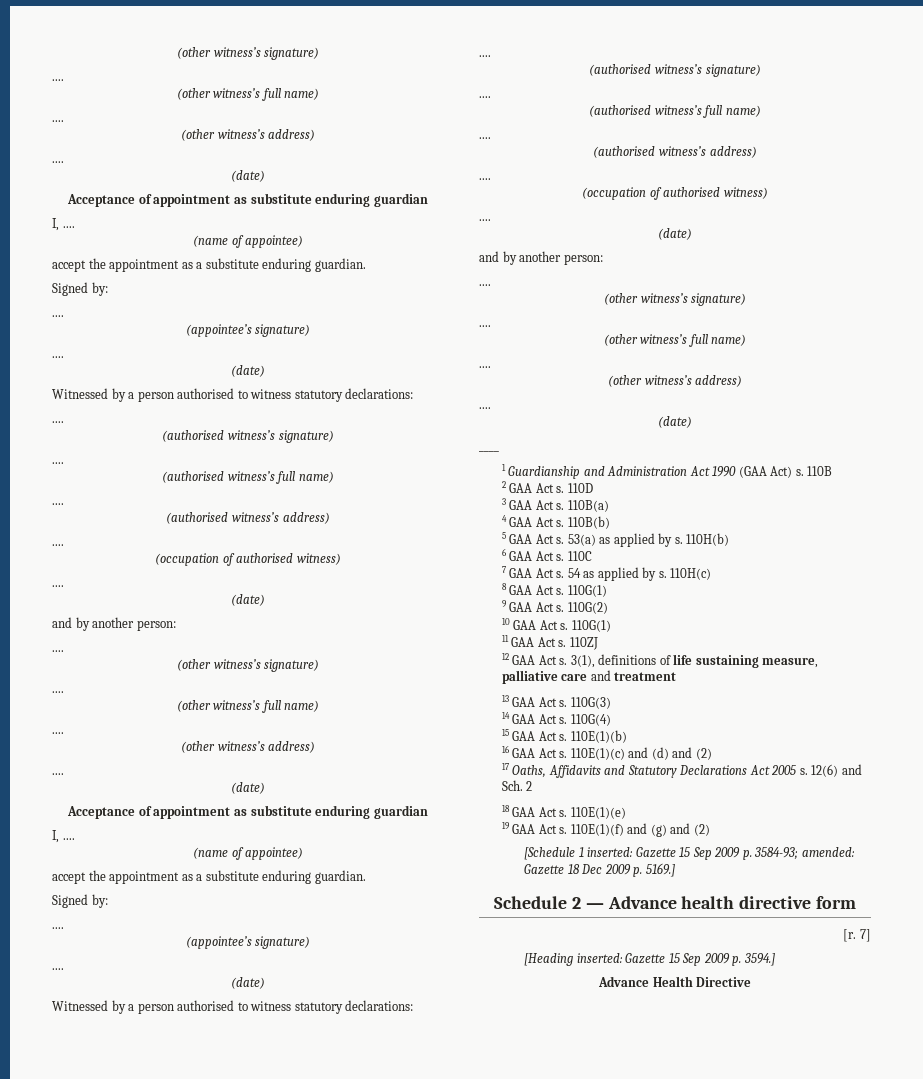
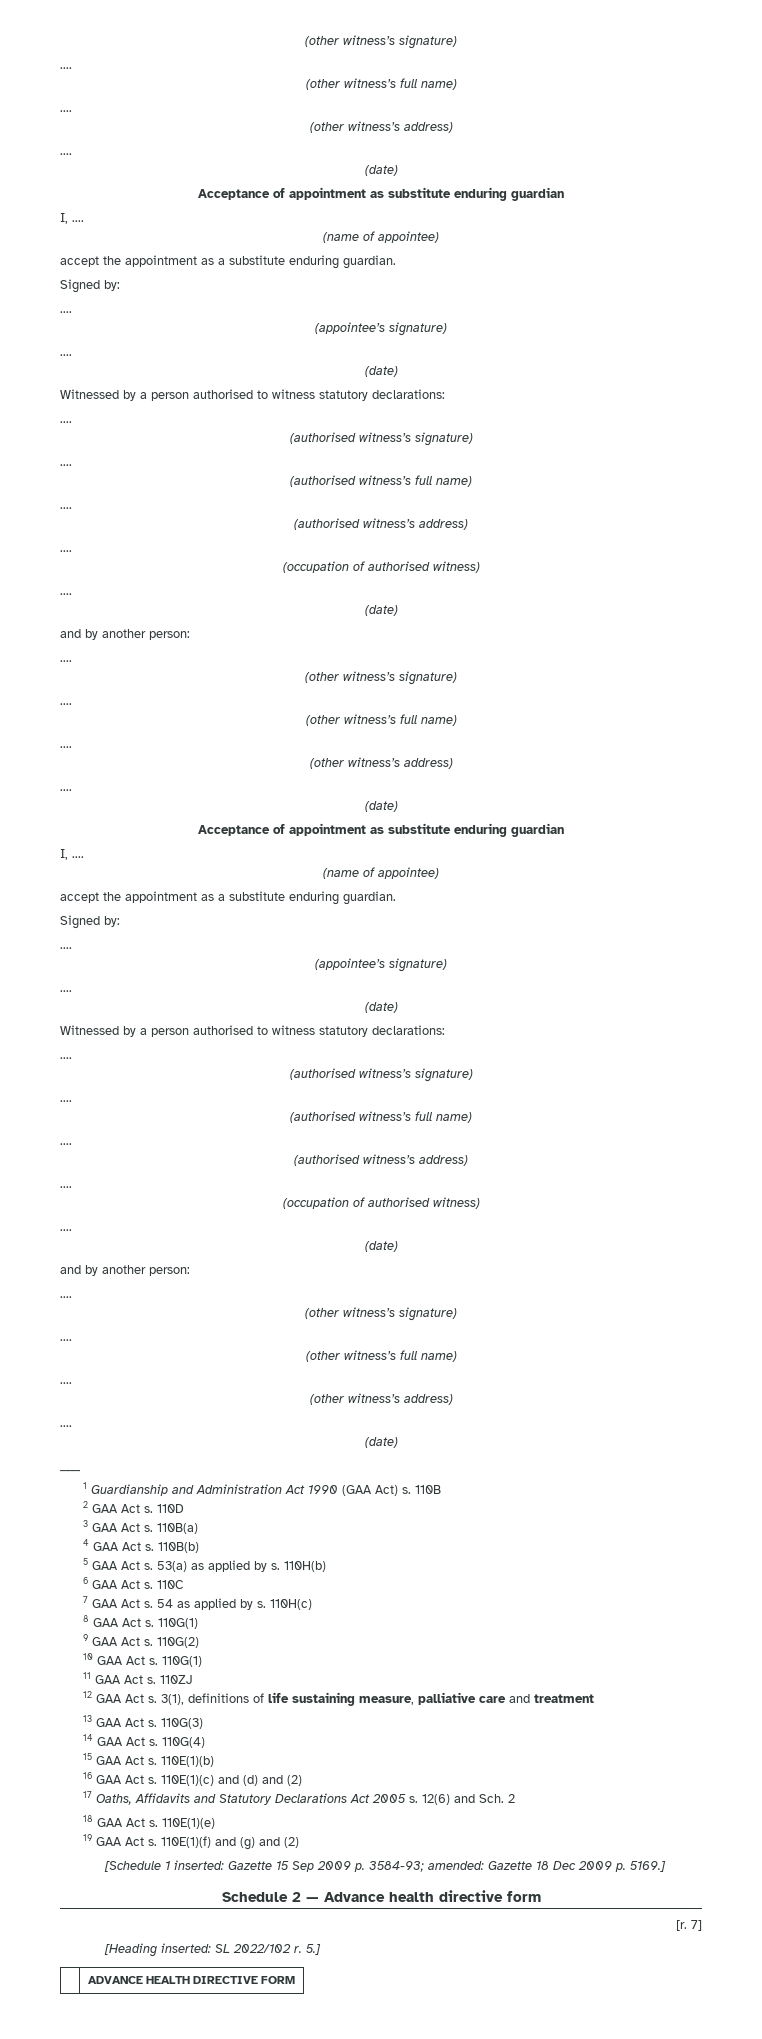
[625,953,775,966] [597,976,752,987] Gazette 15 Sep 2009 p. 3594.] // Advance Health Directive -> [215,1944,322,1955] [87,1976,296,1984] SL 2022/102 r. 5.] // | ADVANCE HEALTH DIRECTIVE FORM

